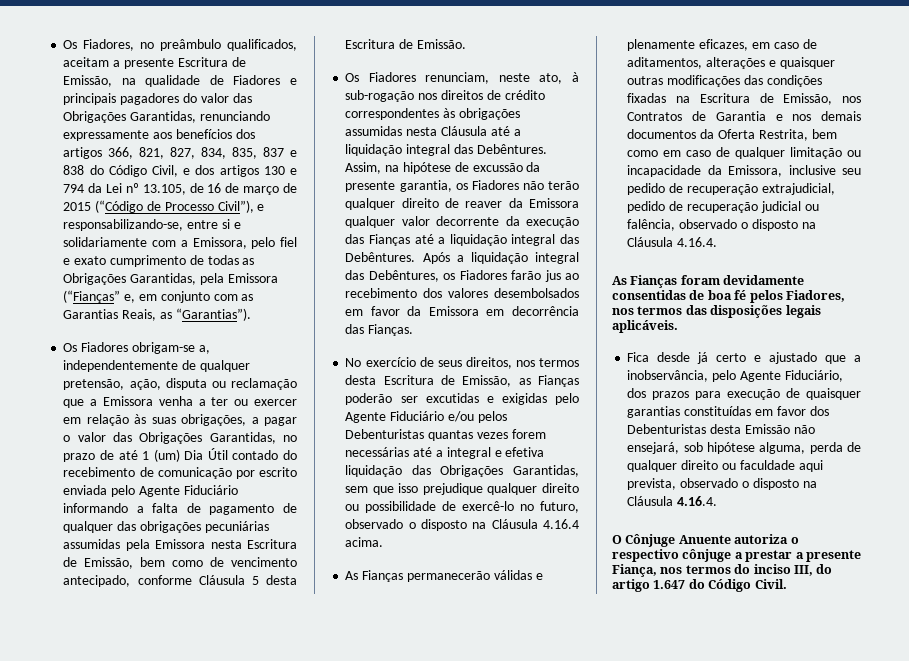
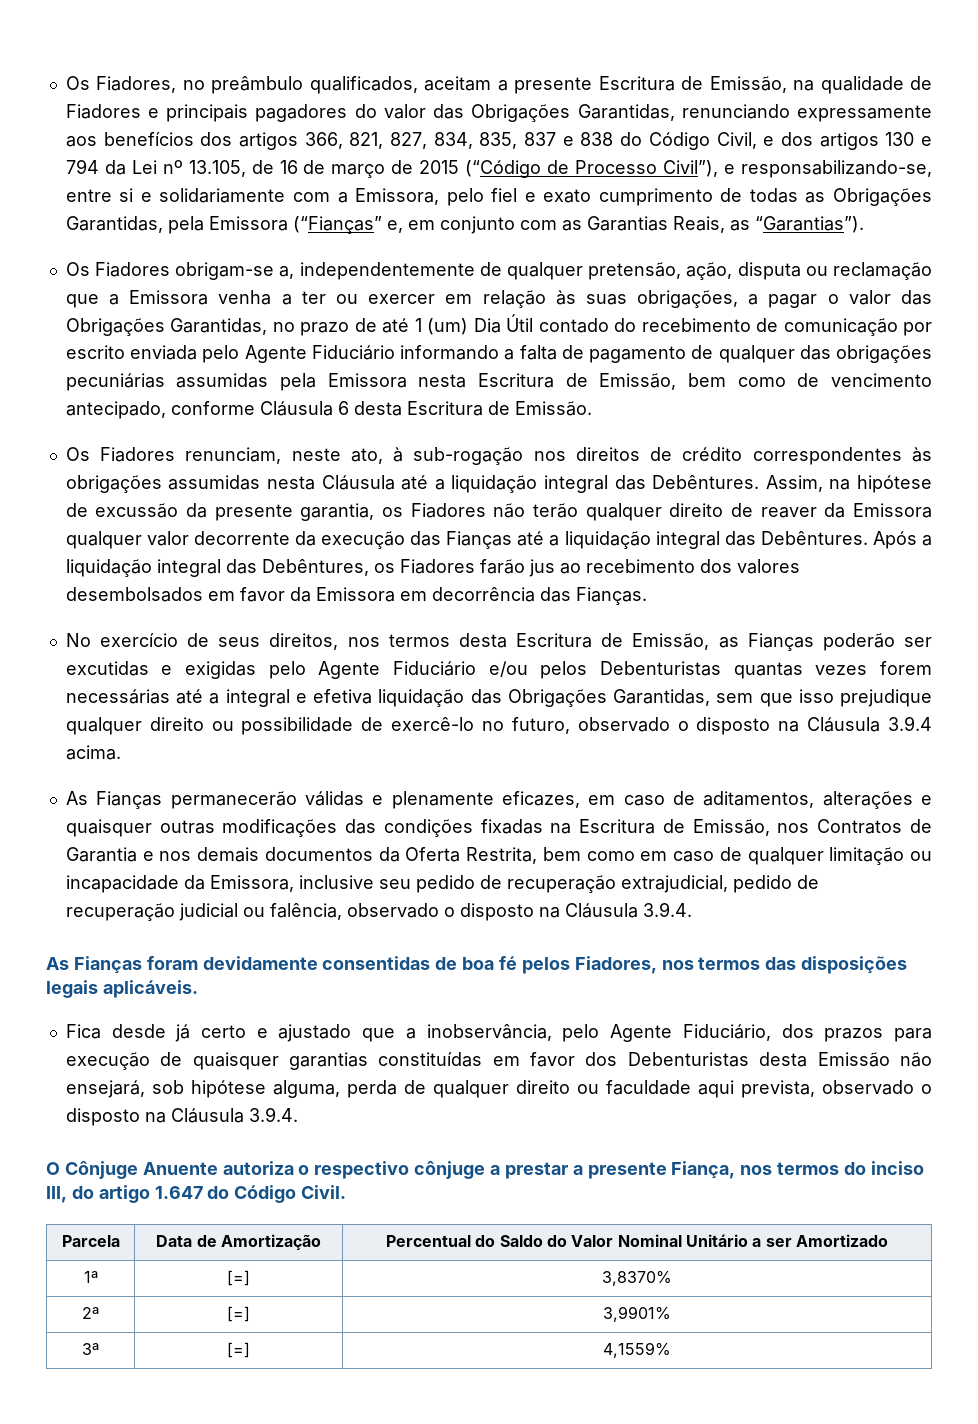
[251,576,259,585] 5 -> [337,401,349,415] 6
[543,519,579,529] 4.16.4 -> [887,716,932,731] 3.9.4
[677,237,718,247] 4.16.4. -> [642,902,692,917] 3.9.4.
[677,496,718,506] 4.16.4. -> [248,1107,298,1122] 3.9.4.
(787, 584) none -> [61,1235,120,1247] [156,1234,321,1250] [386,1234,888,1247] [83,1271,98,1283] [227,1270,250,1286] [602,1271,672,1286] [82,1307,99,1319] [227,1306,250,1322] [603,1306,671,1322] [82,1343,99,1355] [227,1342,250,1358] [603,1342,671,1358] // Parcela | Data de Amortização | Percentual do Saldo do Valor Nominal Unitário a ser Amortizado // 1ª | [=] | 3,8370% // 2ª | [=] | 3,9901% // 3ª | [=] | 4,1559%

